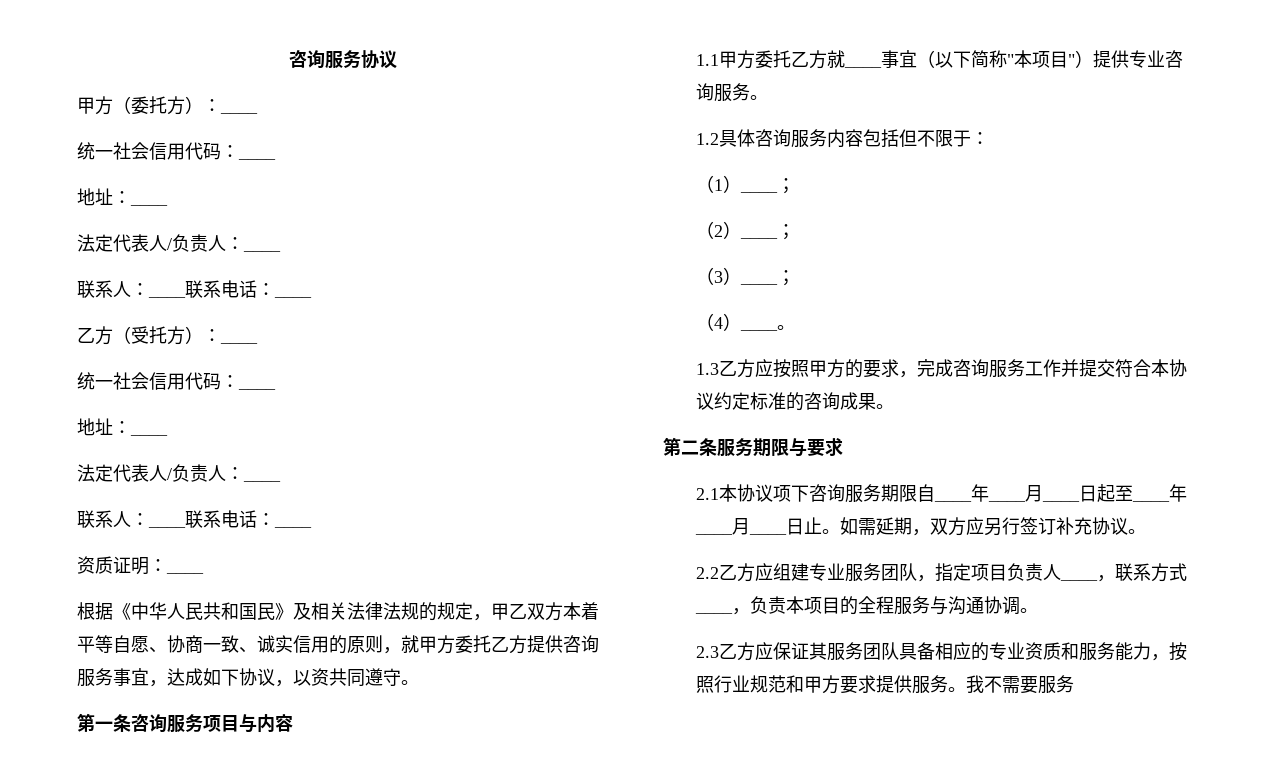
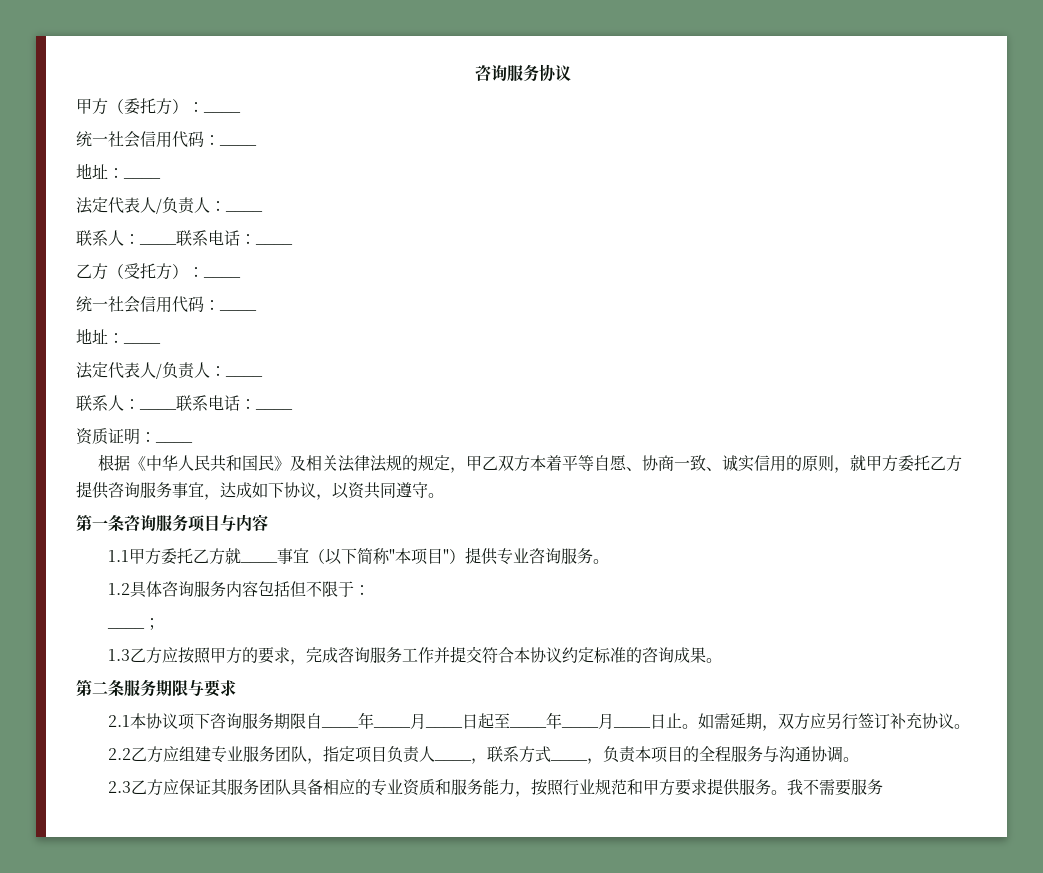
[695,175,795,194] [695,221,795,240] [695,267,795,286] [695,313,795,331] （1）____； // （2）____； // （3）____； // （4）____。 -> [106,618,160,630] ____；

